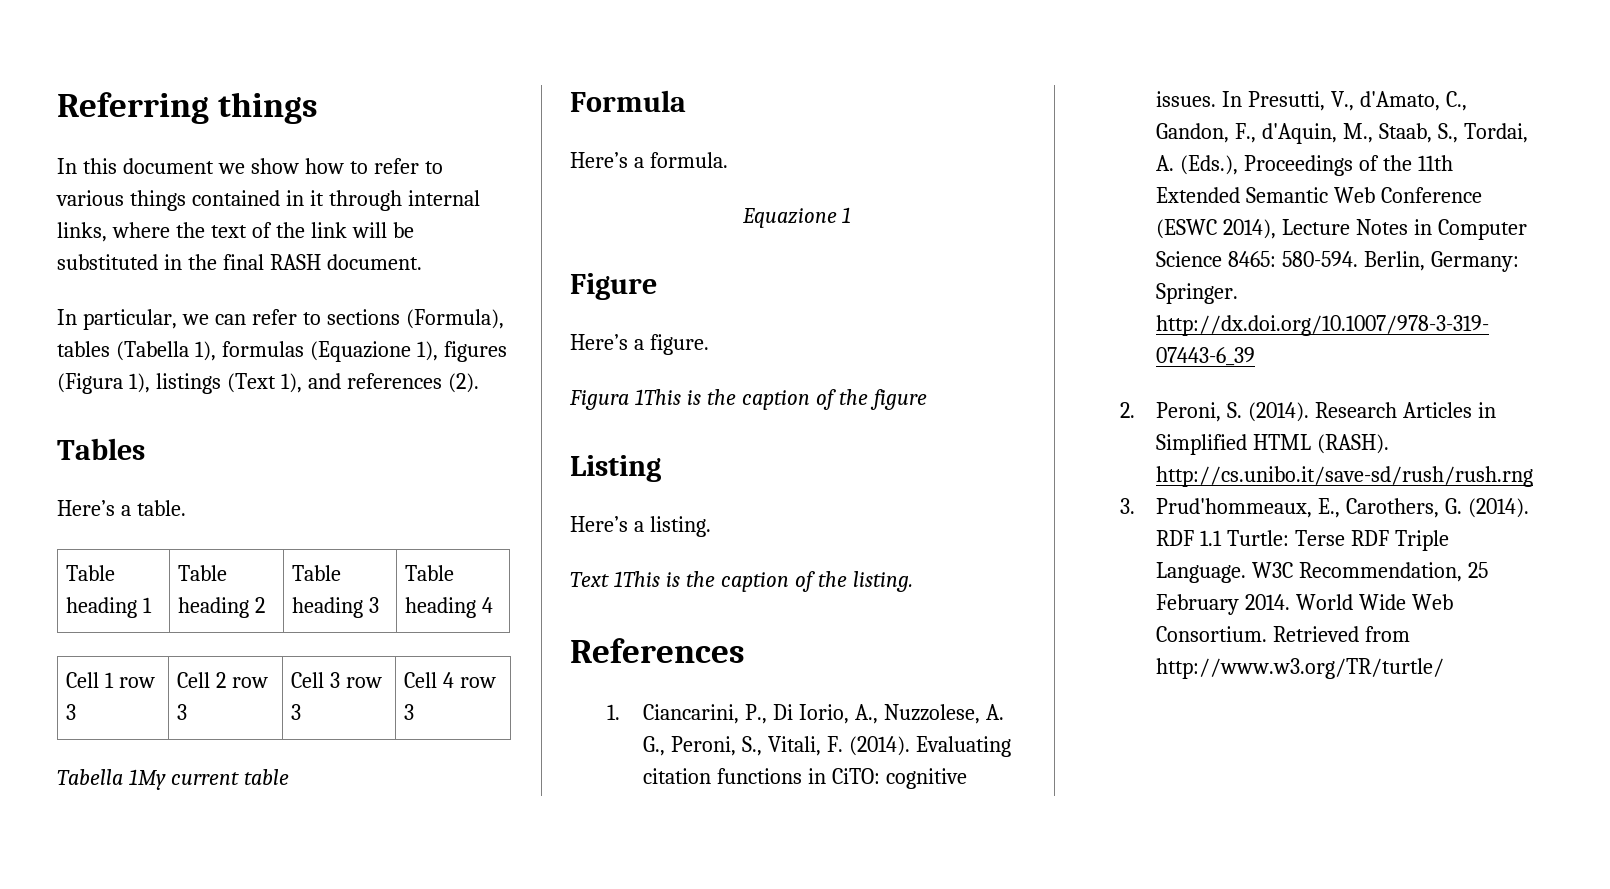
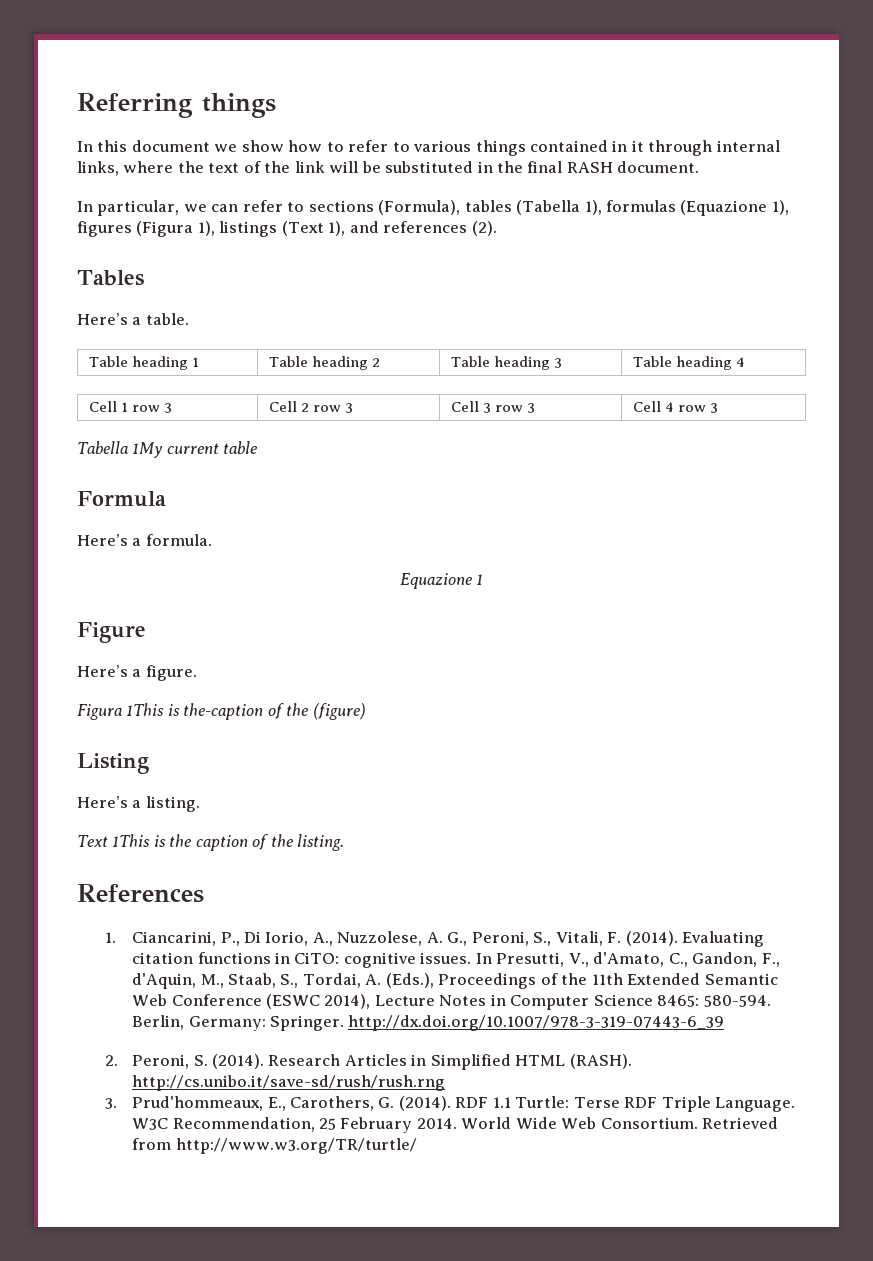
[706,389,927,410] the caption of the figure -> [183,703,366,720] the-caption of the (figure)

